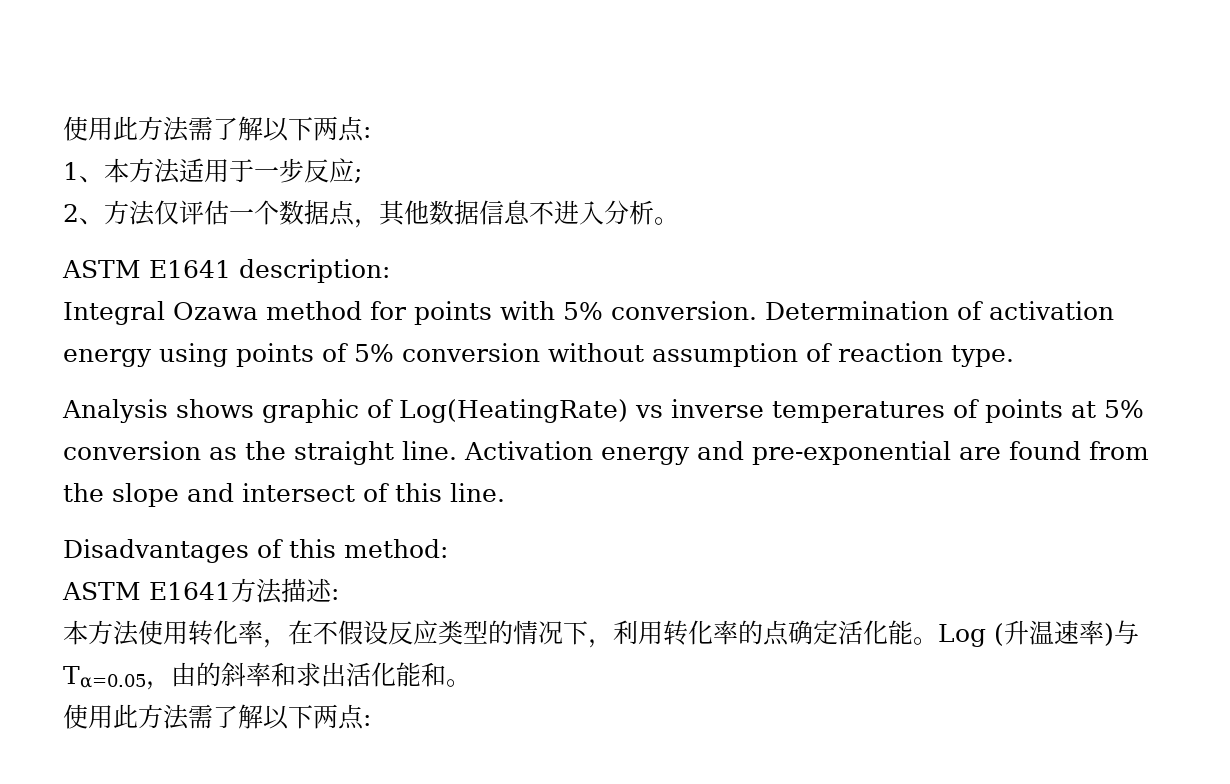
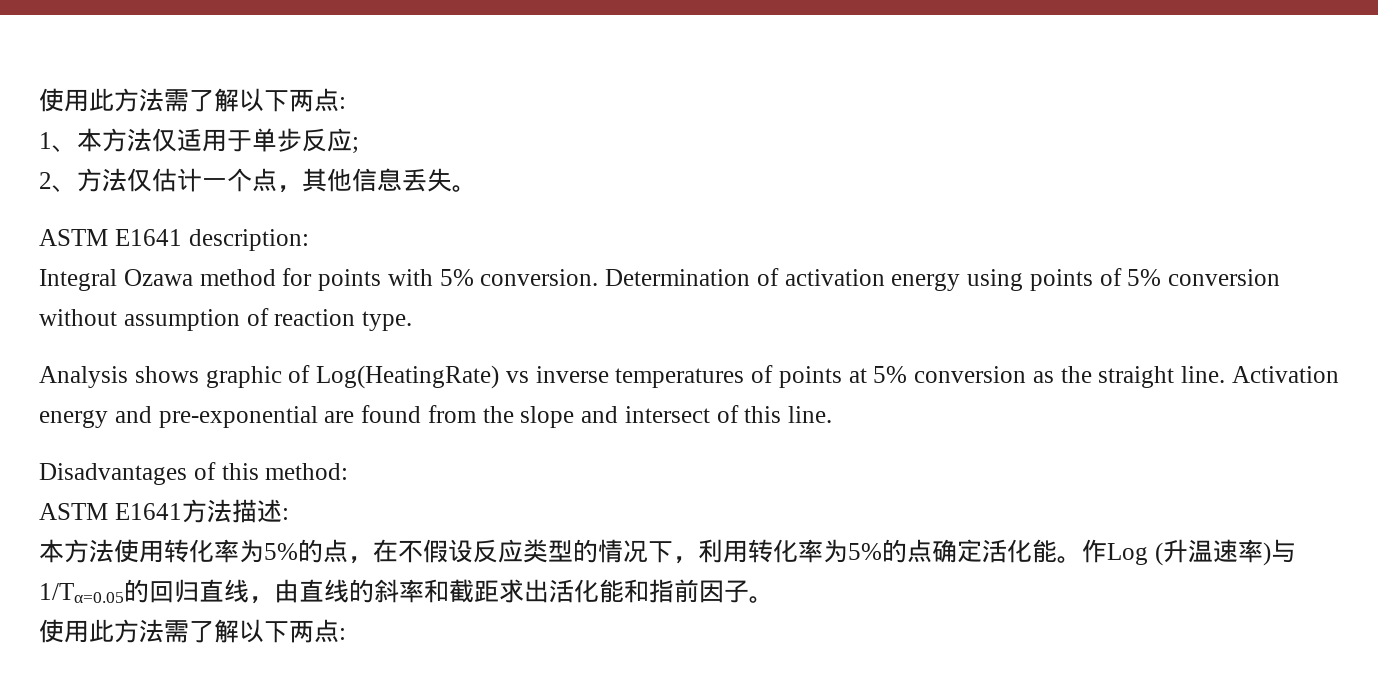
[179,158,279,183] 适用于一 -> [152,128,277,152] 仅适用于单
[179,200,654,228] 评估一个数据点，其他数据信息不进入分析 -> [152,168,452,193] 估计一个点，其他信息丢失
(263, 632) none -> [239,539,348,563] 为5%的点
(738, 632) none -> [823,539,882,563] 为5%
(938, 641) none -> [1082,539,1107,563] 作
[63,662,196,690] Tα=0.05，由 -> [39,579,349,604] 1/Tα=0.05的回归直线，由直线
(296, 674) none -> [449,579,499,603] 截距
(446, 674) none -> [649,579,749,603] 指前因子

